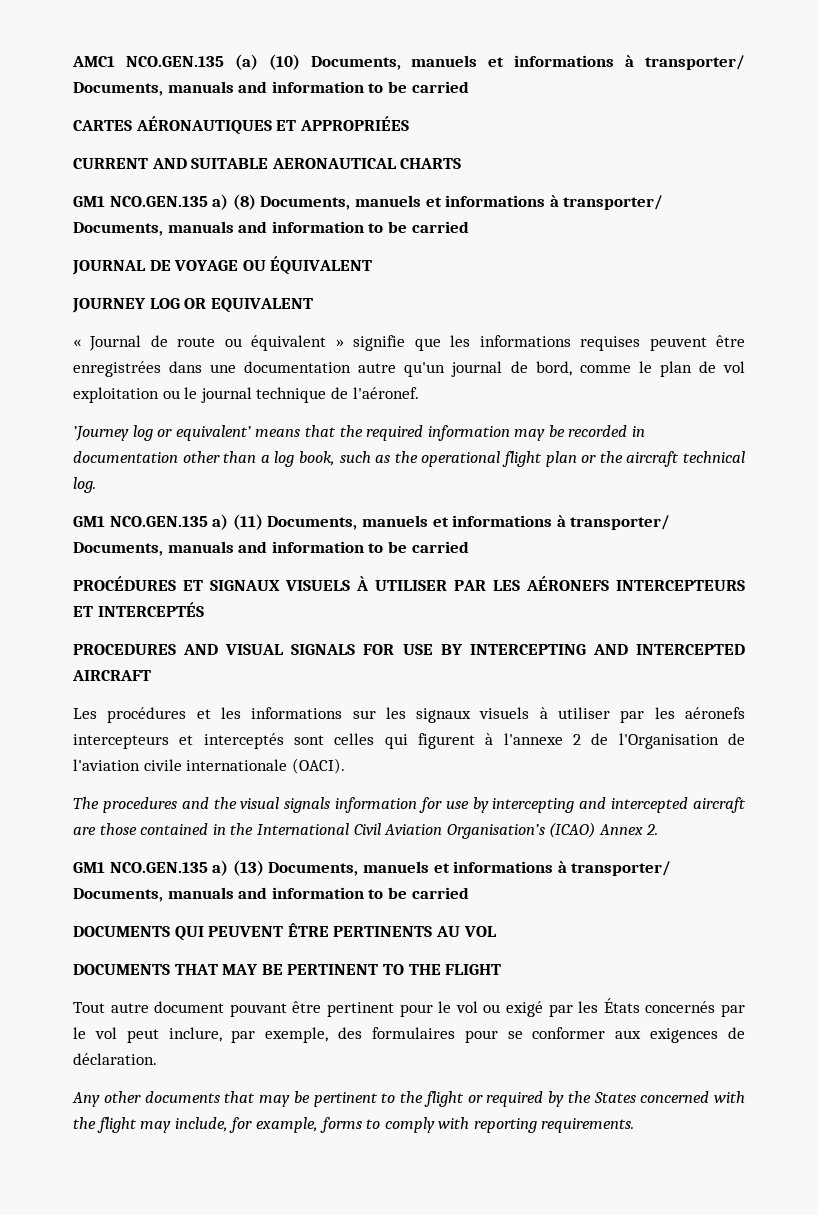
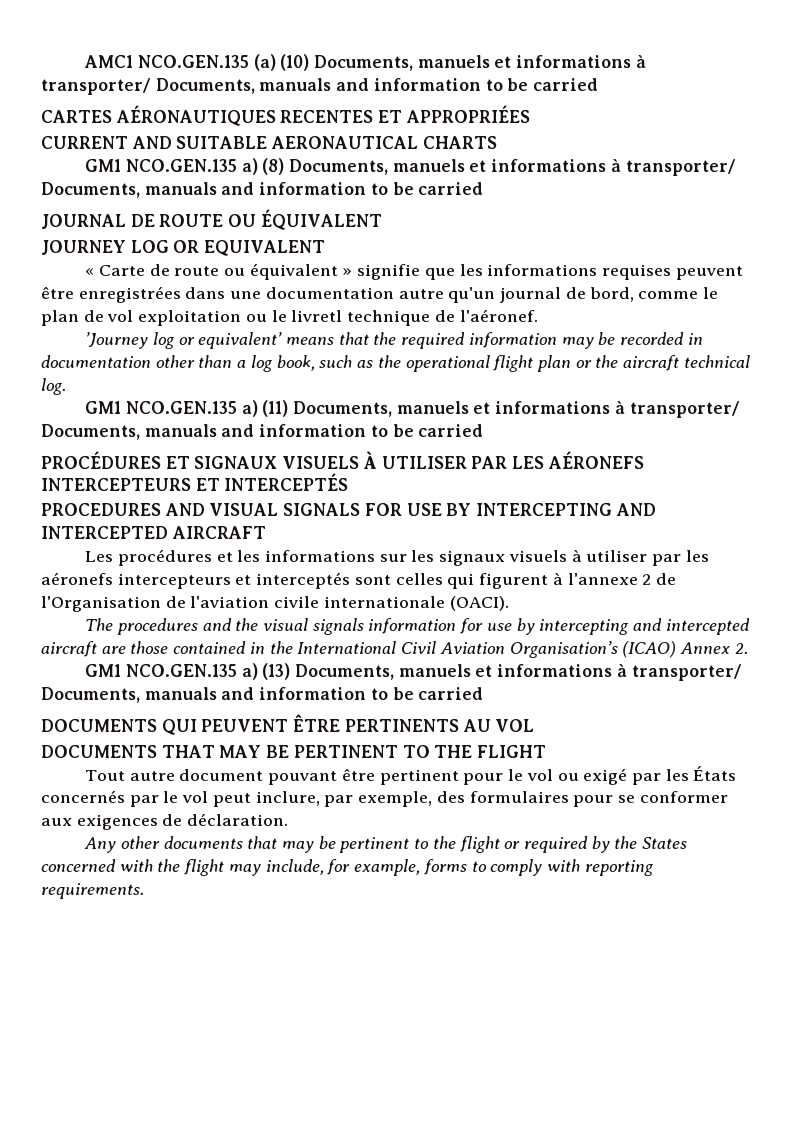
(272, 125) none -> [280,110,374,123] RECENTES
[174,260,239,271] VOYAGE -> [159,214,224,227] ROUTE
[89,335,142,351] Journal -> [98,265,145,276] Carte
[200,387,252,403] journal -> [291,310,343,322] livretl

